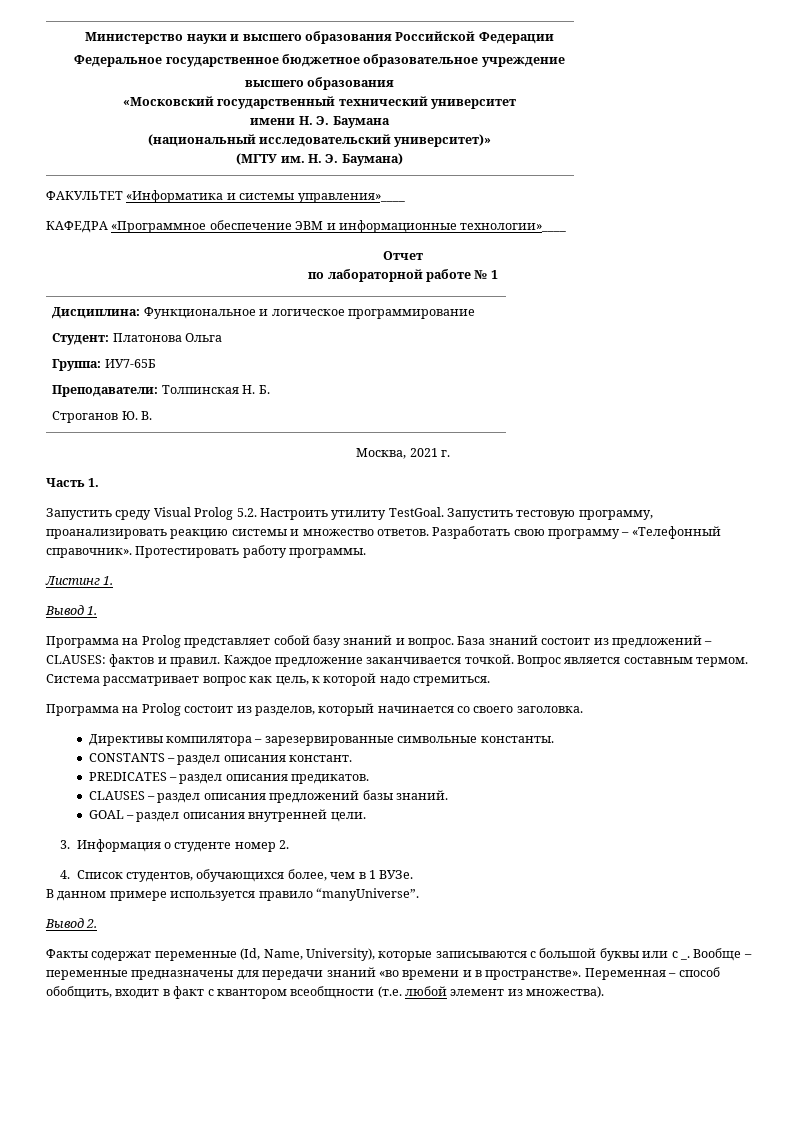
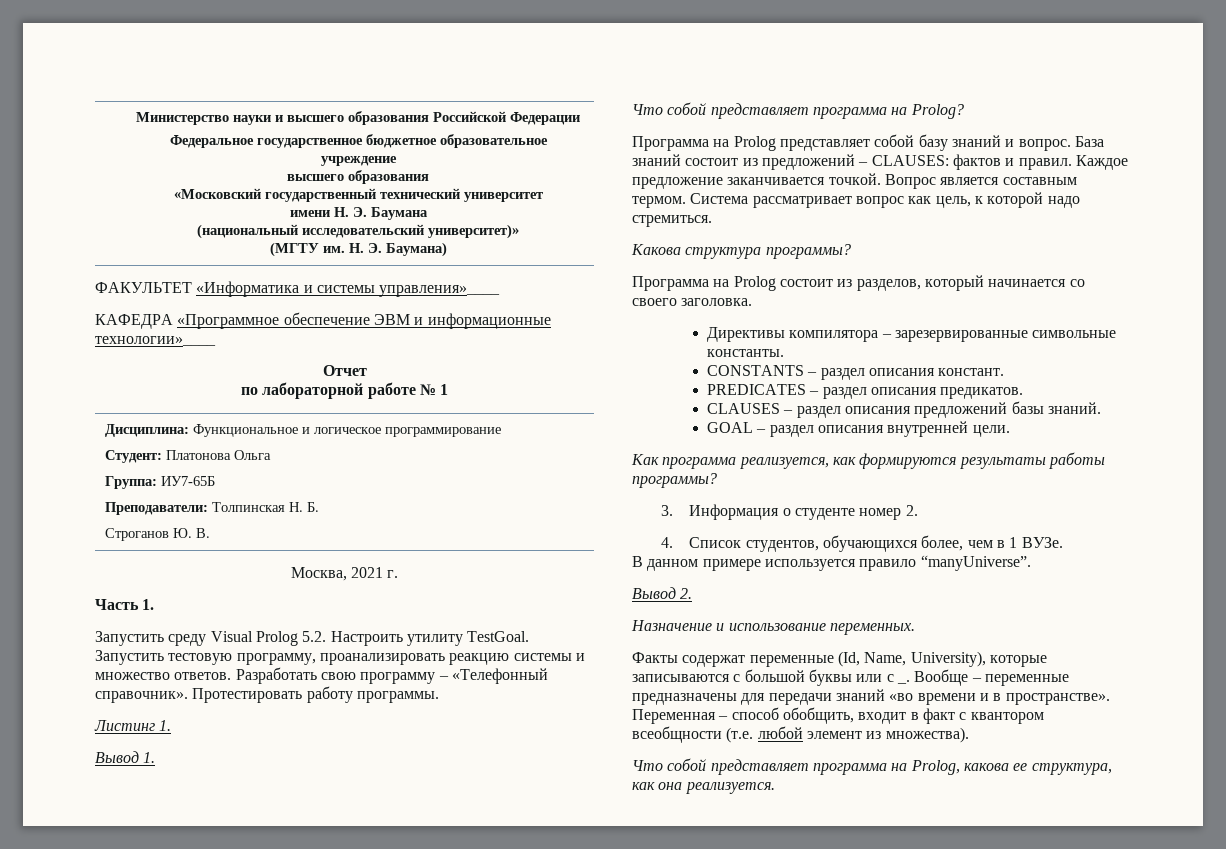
(98, 610) none -> [632,102,964,119] // Что собой представляет программа на Prolog?
(490, 681) none -> [631,244,851,259] // Какова структура программы?
(366, 817) none -> [631,452,1105,469] [632,473,717,488] // Как программа реализуется, как формируются результаты работы программы?
(98, 923) none -> [631,620,915,635] // Назначение и использование переменных.
(605, 992) none -> [632,758,1112,775] [632,782,775,794] // Что собой представляет программа на Prolog, какова ее структура, как она реализуется.

